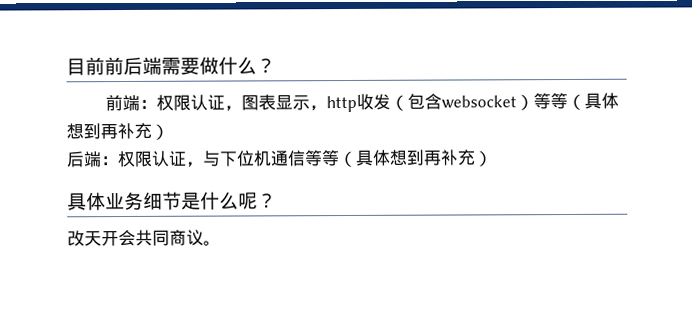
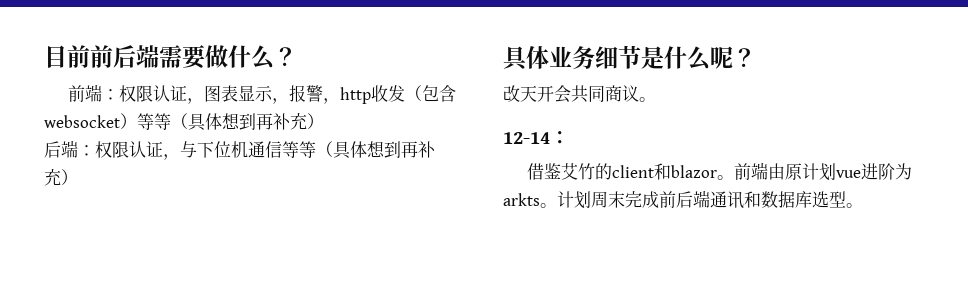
(327, 108) none -> [289,85,341,104] 报警，
(221, 243) none -> [503,131,570,144] [527,162,913,181] [503,190,863,209] // 12-14： // 借鉴艾竹的client和blazor。前端由原计划vue进阶为arkts。计划周末完成前后端通讯和数据库选型。

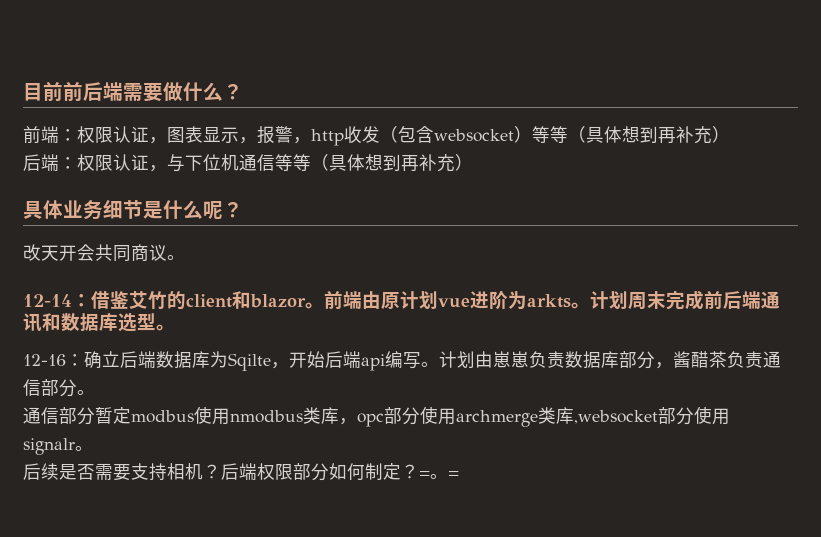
(570, 137) // -> (91, 300) none
(863, 205) none -> [23,351,781,371] [23,379,95,397] [23,406,730,427] [23,438,93,455] [23,463,459,481] // 12-16：确立后端数据库为Sqilte，开始后端api编写。计划由崽崽负责数据库部分，酱醋茶负责通信部分。 // 通信部分暂定modbus使用nmodbus类库，opc部分使用archmerge类库,websocket部分使用signalr。 // 后续是否需要支持相机？后端权限部分如何制定？=。=

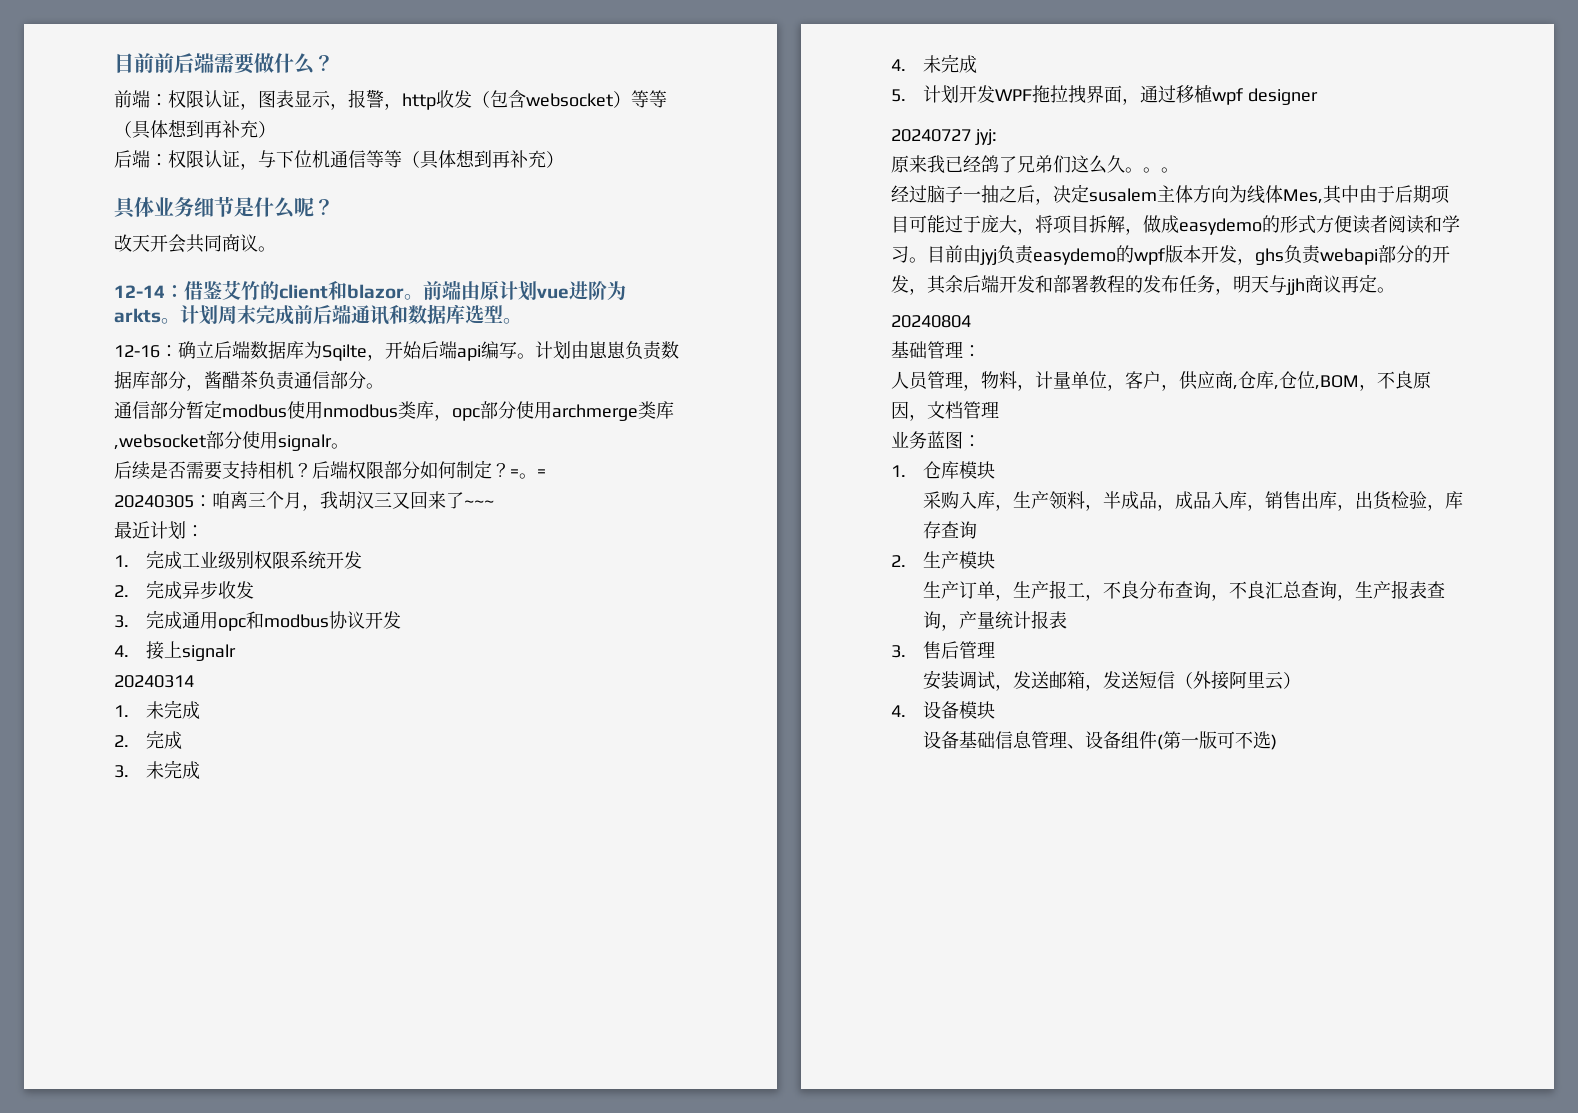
(459, 474) none -> [114,491,494,511] [114,521,204,540] [114,550,362,569] [114,580,254,599] [114,610,401,631] [114,641,236,661] [114,675,194,688] [114,700,200,719] [114,730,182,749] [114,760,200,779] [891,54,977,73] [891,85,1318,105] [891,129,997,145] [891,155,1179,174] [891,184,1450,205] [891,215,1460,235] [891,245,1450,265] [891,274,1395,295] [891,315,971,328] [891,341,981,359] [891,371,1431,391] [891,401,999,421] [891,431,981,449] [891,461,995,479] [922,491,1463,511] [922,521,977,539] [891,551,995,569] [922,580,1445,601] [922,610,1067,631] [891,641,995,659] [922,670,1301,691] [891,701,995,719] [922,731,1277,750] // 20240305：咱离三个月，我胡汉三又回来了~~~ // 最近计划： // 1.完成工业级别权限系统开发 // 2.完成异步收发 // 3.完成通用opc和modbus协议开发 // 4.接上signalr // 20240314 // 1.未完成 // 2.完成 // 3.未完成 // 4.未完成 // 5.计划开发WPF拖拉拽界面，通过移植wpf designer // 20240727 jyj: // 原来我已经鸽了兄弟们这么久。。。 // 经过脑子一抽之后，决定susalem主体方向为线体Mes,其中由于后期项目可能过于庞大，将项目拆解，做成easydemo的形式方便读者阅读和学习。目前由jyj负责easydemo的wpf版本开发，ghs负责webapi部分的开发，其余后端开发和部署教程的发布任务，明天与jjh商议再定。 // 20240804 // 基础管理： // 人员管理，物料，计量单位，客户，供应商,仓库,仓位,BOM，不良原因，文档管理 // 业务蓝图： // 1.仓库模块 // 采购入库，生产领料，半成品，成品入库，销售出库，出货检验，库存查询 // 2.生产模块 // 生产订单，生产报工，不良分布查询，不良汇总查询，生产报表查询，产量统计报表 // 3.售后管理 // 安装调试，发送邮箱，发送短信（外接阿里云） // 4.设备模块 // 设备基础信息管理、设备组件(第一版可不选)

